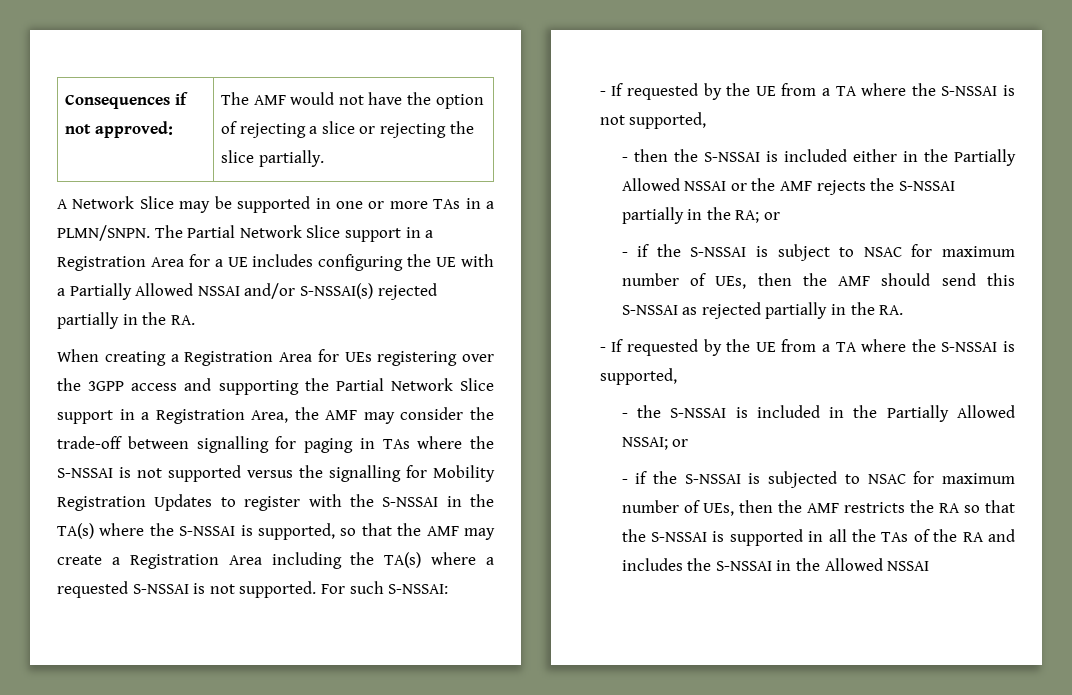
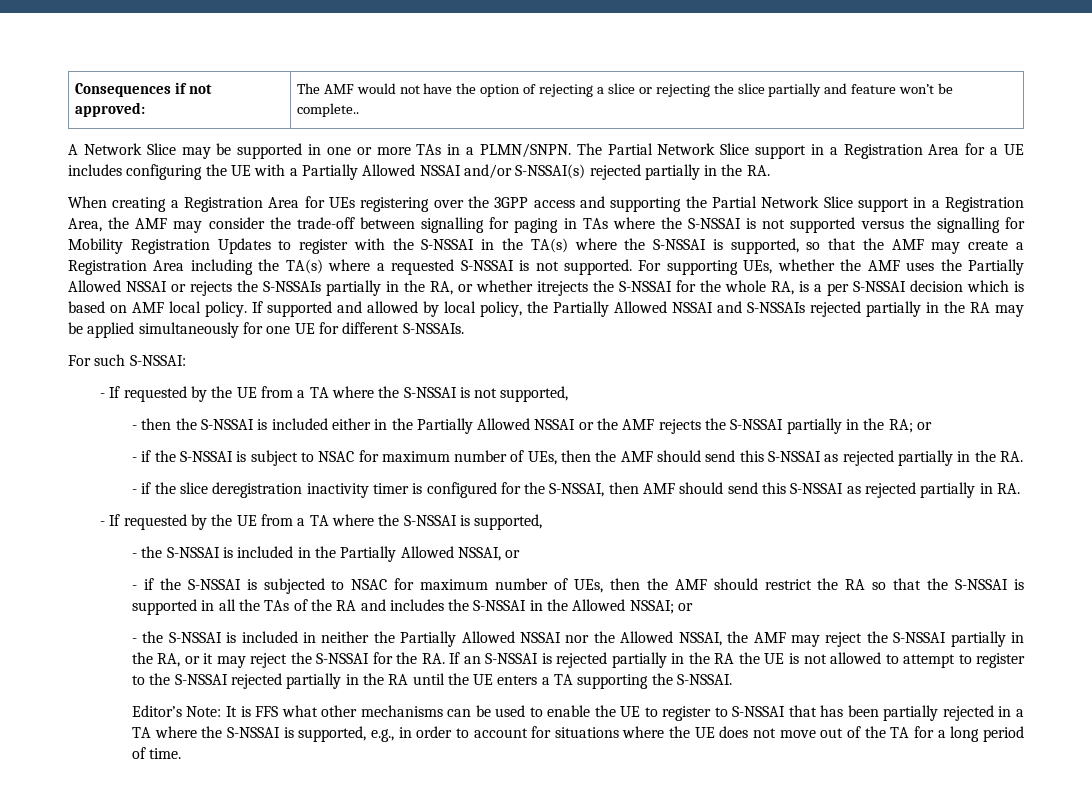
[258,150,324,167] partially. -> [768,83,954,97] [296,103,359,117] partially and feature won’t be complete..
(345, 589) none -> [666,259,1025,275] [68,280,1024,296] [68,301,1024,317] [68,322,464,338] [68,355,91,366] supporting UEs, whether the AMF uses the Partially Allowed NSSAI or rejects the S-NSSAIs partially in the RA, or whether itrejects the S-NSSAI for the whole RA, is a per S-NSSAI decision which is based on AMF local policy. If supported and allowed by local policy, the Partially Allowed NSSAI and S-NSSAIs rejected partially in the RA may be applied simultaneously for one UE for different S-NSSAIs. // For
(904, 310) none -> [131,482,1021,498] // - if the slice deregistration inactivity timer is configured for the S-NSSAI, then AMF should send this S-NSSAI as rejected partially in RA.
[621,437,668,450] NSSAI; -> [457,547,501,561] NSSAI,
[843,502,905,513] restricts -> [713,578,812,590] should restrict
[887,561,930,571] NSSAI -> [629,600,694,614] [131,631,1024,647] [131,652,1026,668] [131,673,733,689] [131,705,1024,721] [131,726,1025,742] [131,747,182,759] NSSAI; or // - the S-NSSAI is included in neither the Partially Allowed NSSAI nor the Allowed NSSAI, the AMF may reject the S-NSSAI partially in the RA, or it may reject the S-NSSAI for the RA. If an S-NSSAI is rejected partially in the RA the UE is not allowed to attempt to register to the S-NSSAI rejected partially in the RA until the UE enters a TA supporting the S-NSSAI. // Editor’s Note: It is FFS what other mechanisms can be used to enable the UE to register to S-NSSAI that has been partially rejected in a TA where the S-NSSAI is supported, e.g., in order to account for situations where the UE does not move out of the TA for a long period of time.

